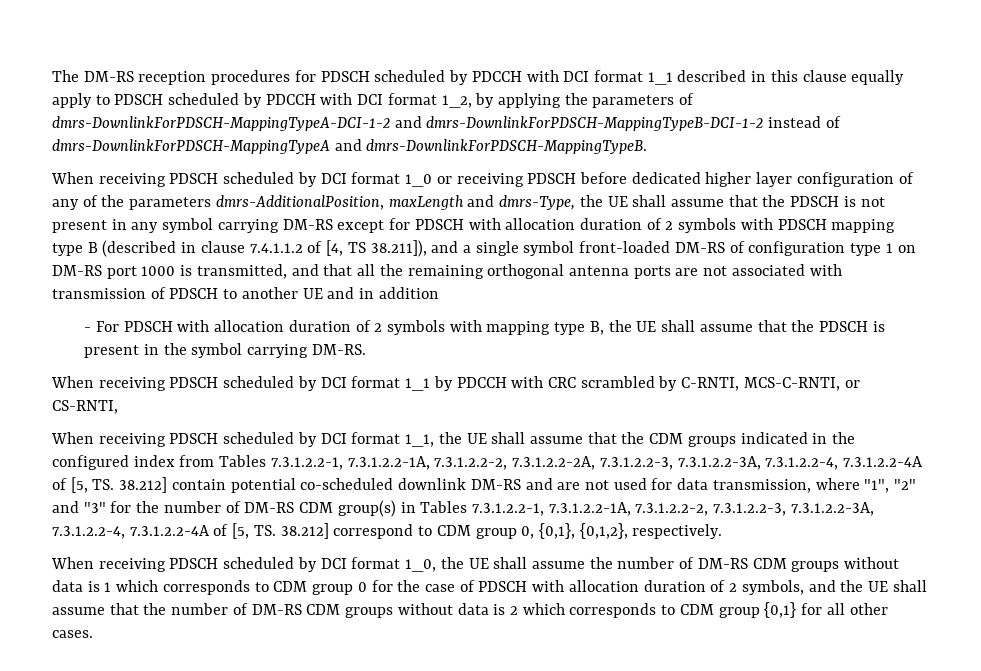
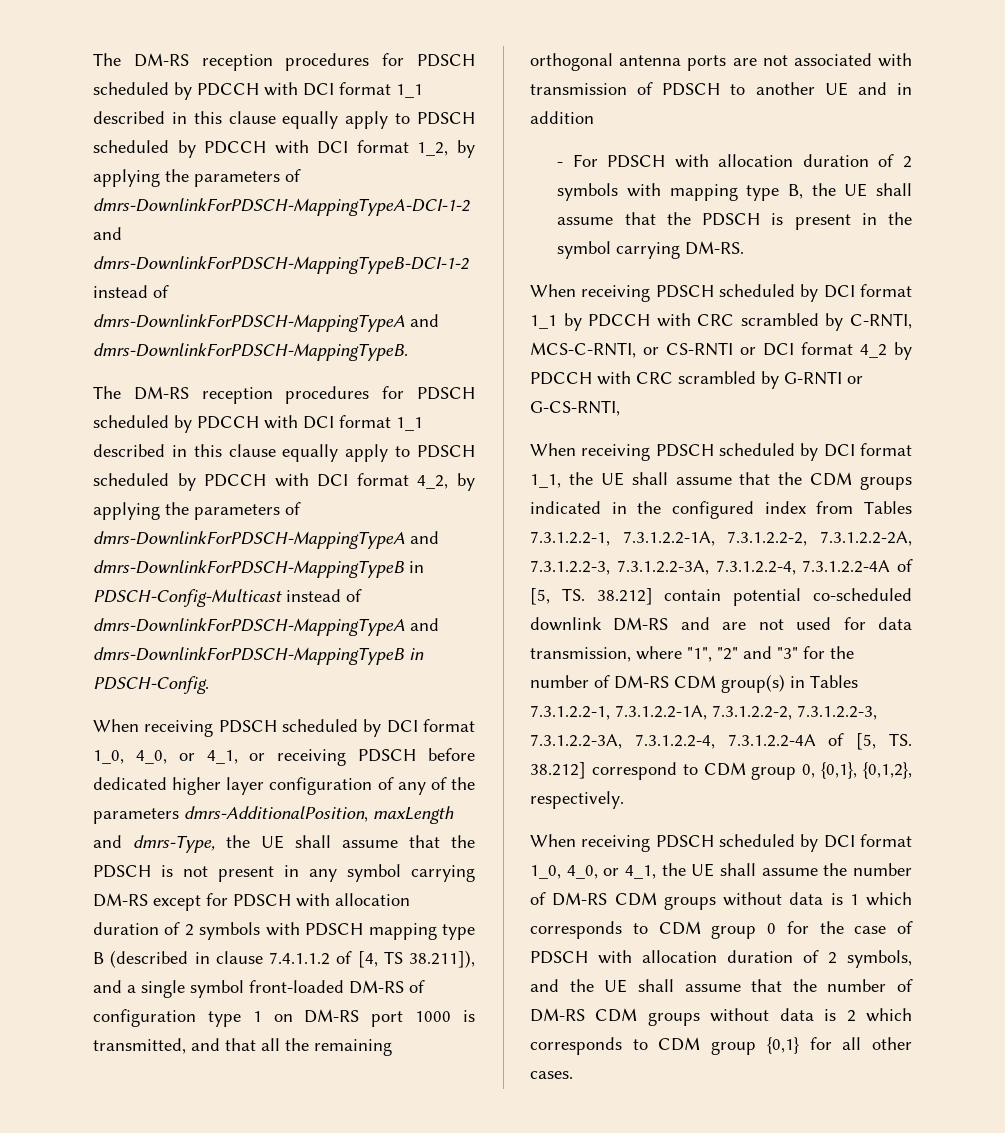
[51,172,433,187] // When receiving PDSCH scheduled by DCI format 1_0 -> [93,386,475,404] [93,415,423,433] [93,444,475,462] [93,473,475,491] [93,502,301,520] [93,531,439,549] [93,560,424,578] [93,589,362,607] [93,618,439,636] [93,647,424,665] [93,676,209,694] [93,719,475,737] [93,750,238,764] // The DM-RS reception procedures for PDSCH scheduled by PDCCH with DCI format 1_1 described in this clause equally apply to PDSCH scheduled by PDCCH with DCI format 4_2, by applying the parameters of dmrs-DownlinkForPDSCH-MappingTypeA and dmrs-DownlinkForPDSCH-MappingTypeB in PDSCH-Config-Multicast instead of dmrs-DownlinkForPDSCH-MappingTypeA and dmrs-DownlinkForPDSCH-MappingTypeB in PDSCH-Config. // When receiving PDSCH scheduled by DCI format 1_0, 4_0, or 4_1,
[52,400,118,414] CS-RNTI, -> [666,342,912,360] [530,371,863,389] [530,400,620,416] CS-RNTI or DCI format 4_2 by PDCCH with CRC scrambled by G-RNTI or G-CS-RNTI,
(437, 565) none -> [566,865,656,879] 4_0, or 4_1,

